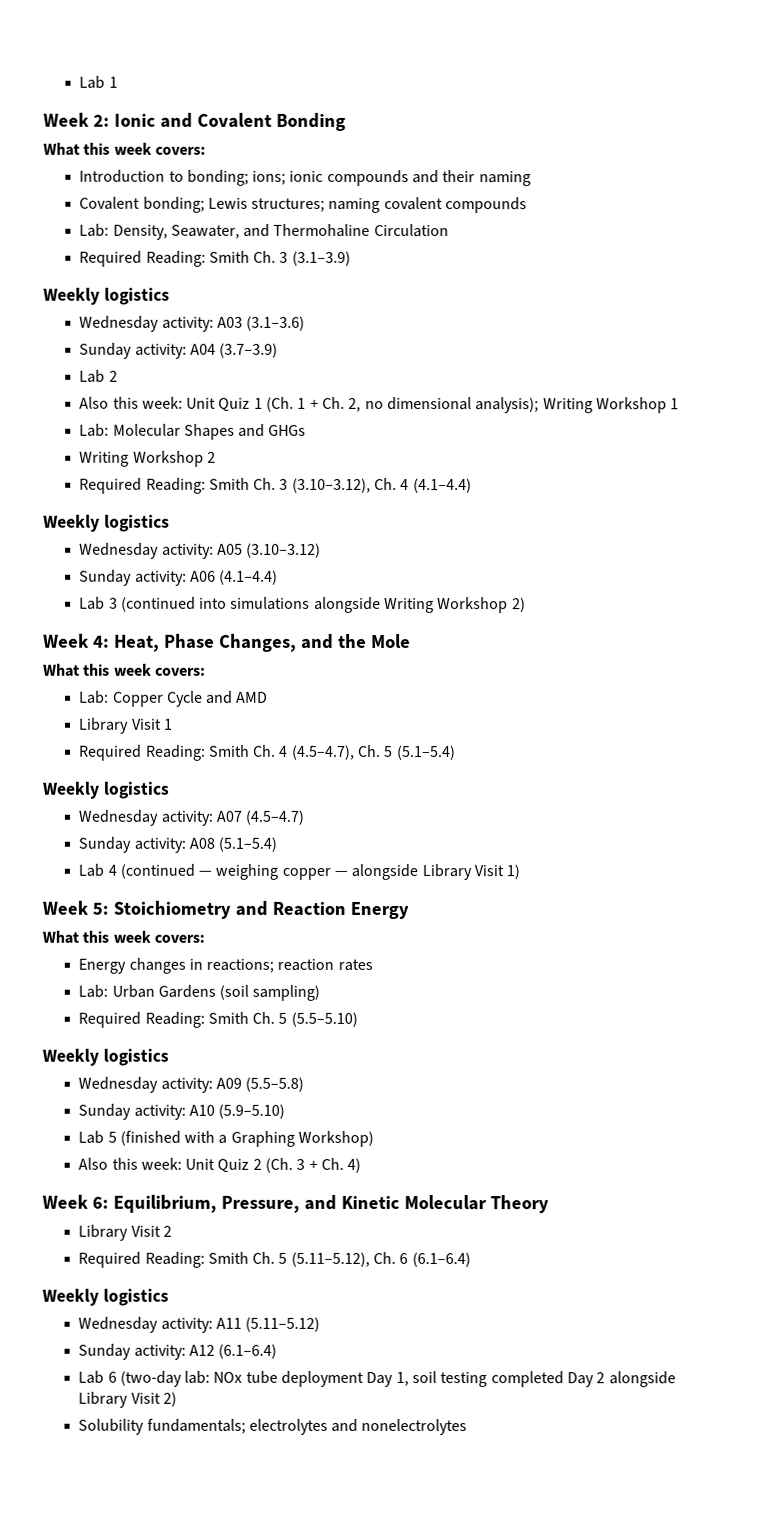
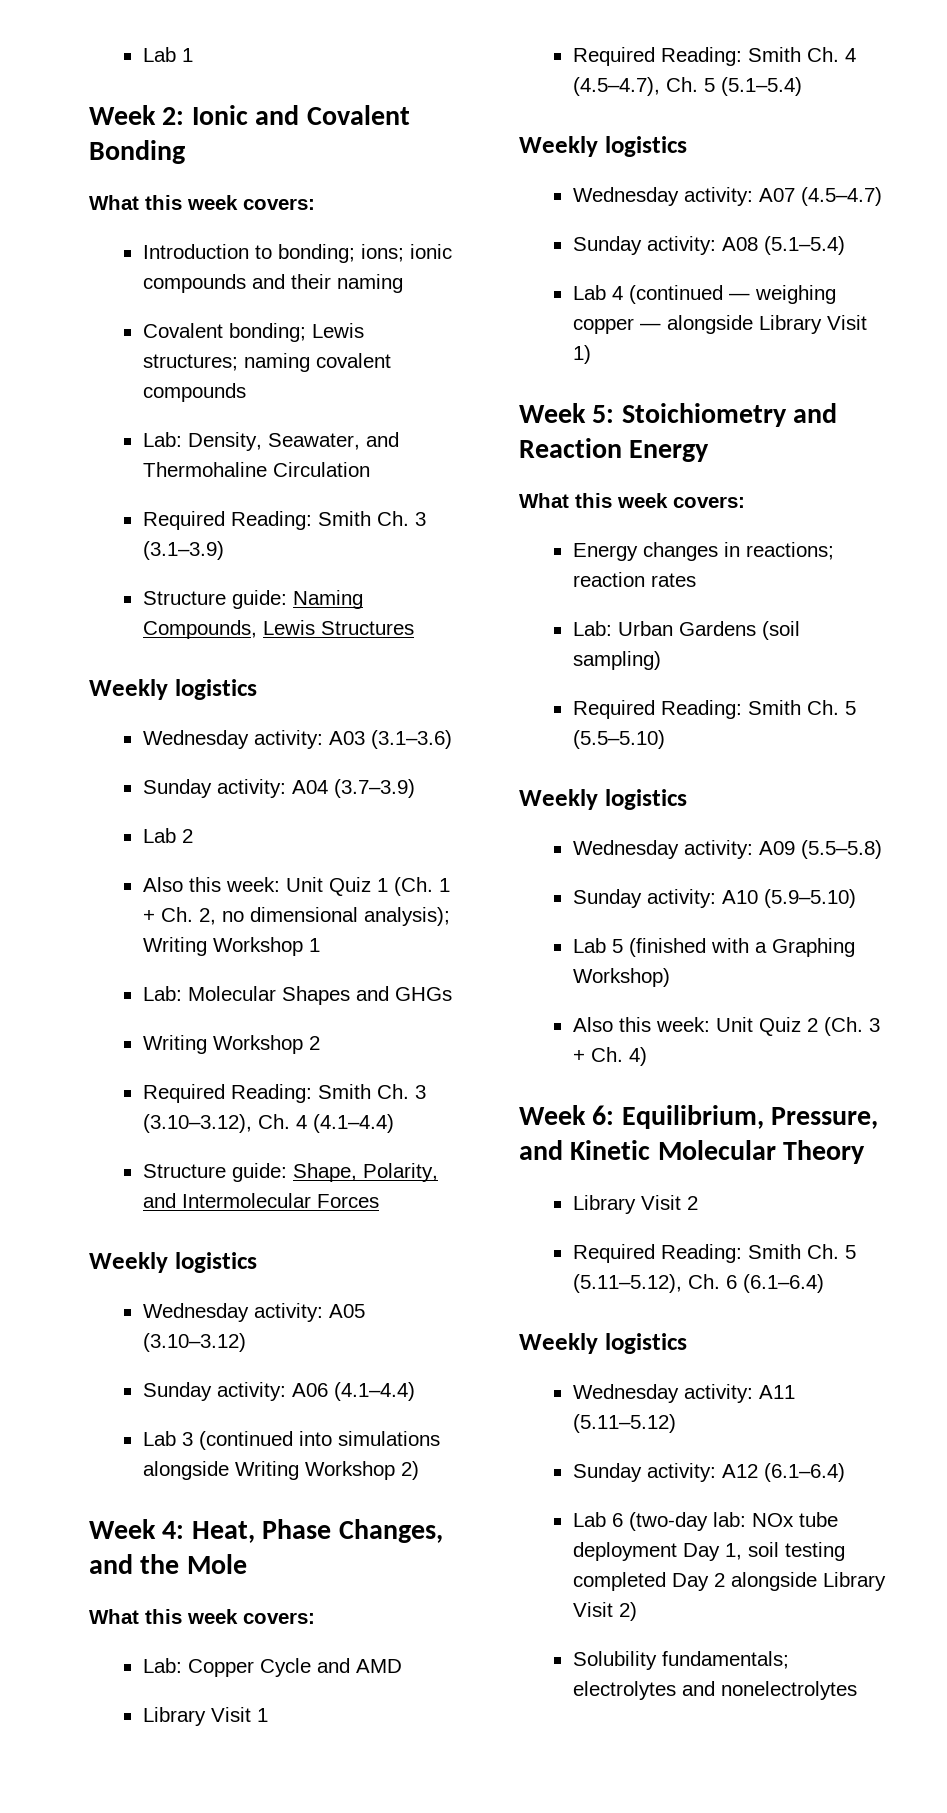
(351, 258) none -> [142,590,363,609] [142,620,414,639] // Structure guide: Naming Compounds, Lewis Structures
(472, 486) none -> [142,1163,438,1182] [142,1193,379,1208] // Structure guide: Shape, Polarity, and Intermolecular Forces

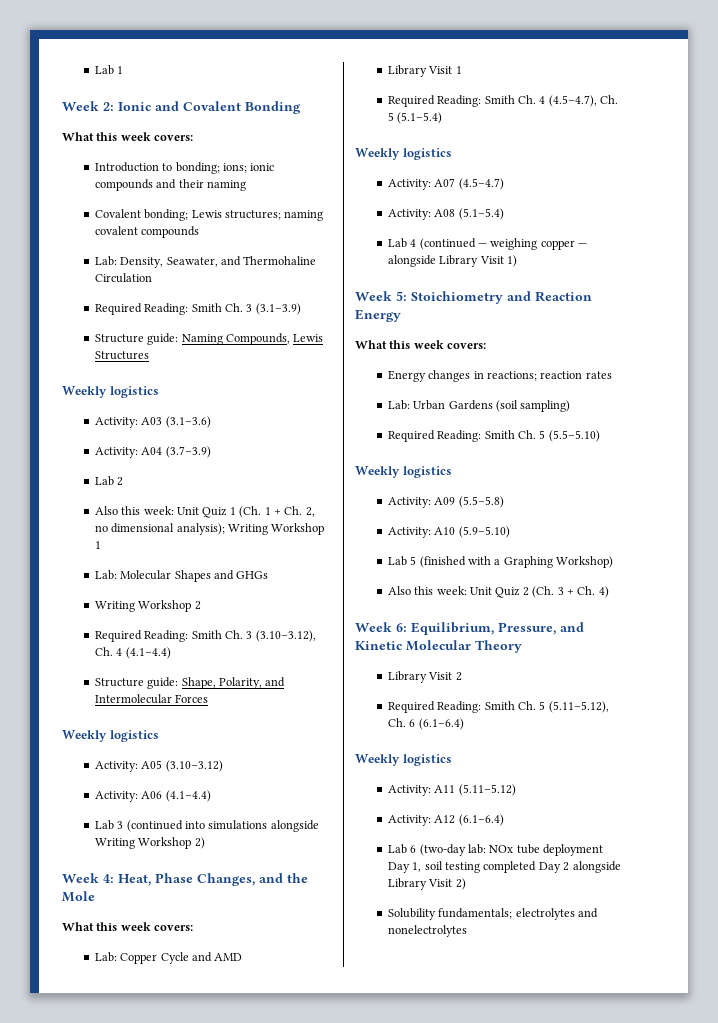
[142,730,323,749] Wednesday activity: -> [94,417,138,428] Activity:
[142,779,286,798] Sunday activity: -> [94,447,138,458] Activity:
[142,1303,323,1322] Wednesday activity: -> [94,761,138,772] Activity:
[142,1382,286,1401] Sunday activity: -> [94,791,138,802] Activity:
[572,187,753,206] Wednesday activity: -> [387,179,431,190] Activity:
[572,236,716,255] Sunday activity: -> [387,209,431,220] Activity:
[572,840,753,859] Wednesday activity: -> [387,497,431,508] Activity:
[572,889,716,908] Sunday activity: -> [387,527,431,538] Activity:
[572,1384,753,1403] Wednesday activity: -> [387,785,431,796] Activity:
[572,1463,716,1482] Sunday activity: -> [387,815,431,826] Activity:

